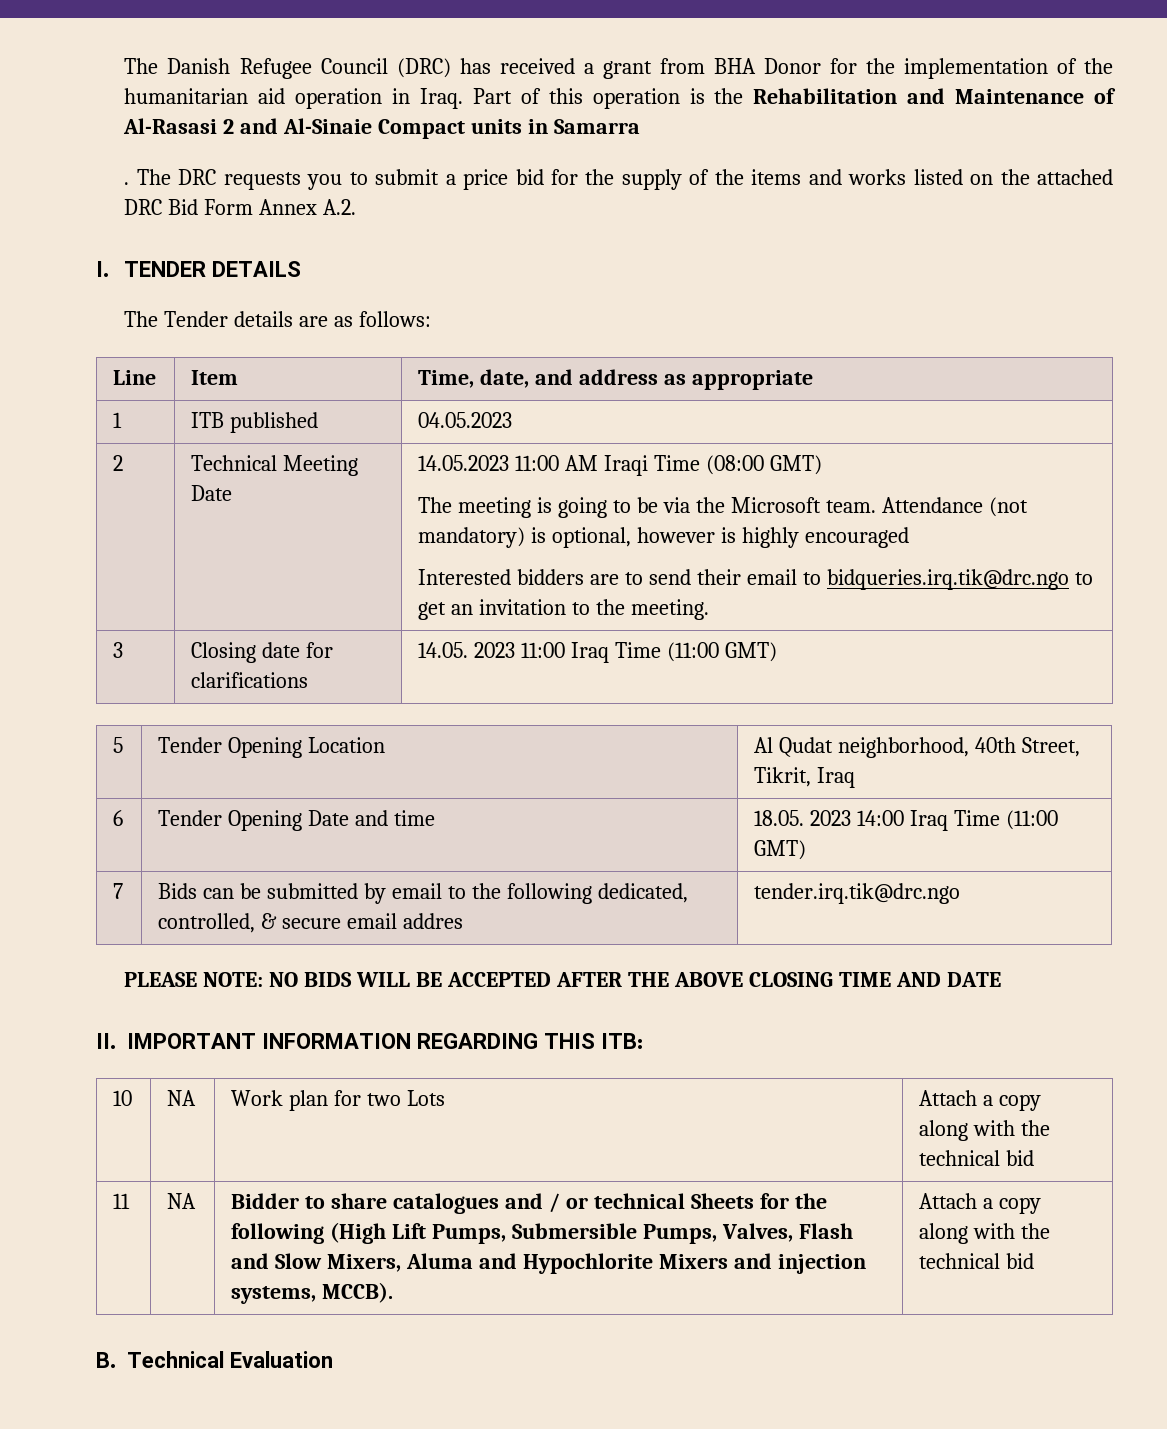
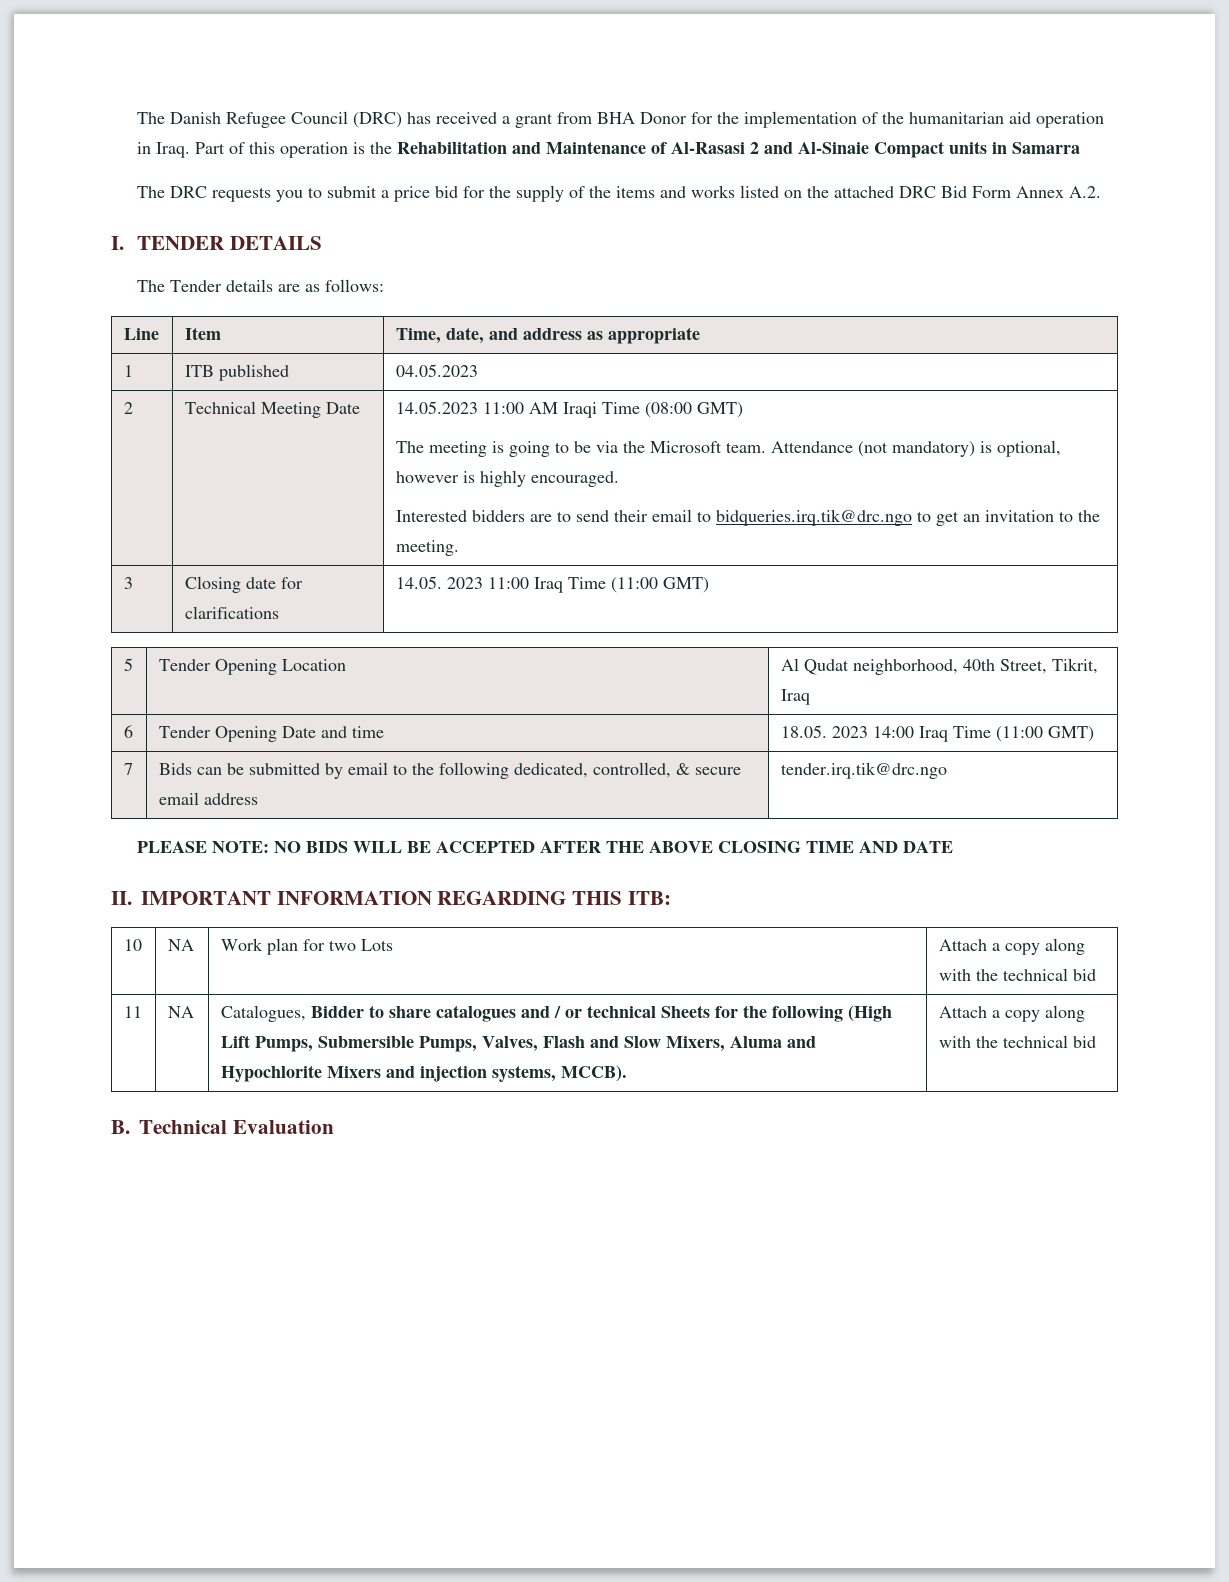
[124,182,130,185] . -> (1081, 148) none
[804,527,909,548] encouraged -> [530,471,619,487] encouraged.
[403,913,464,929] addres -> [203,793,258,805] address
(197, 1201) none -> [220,1005,306,1022] Catalogues,

